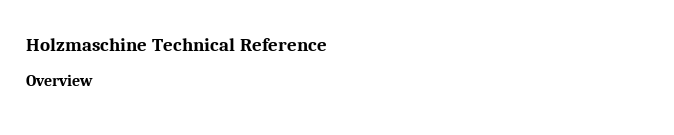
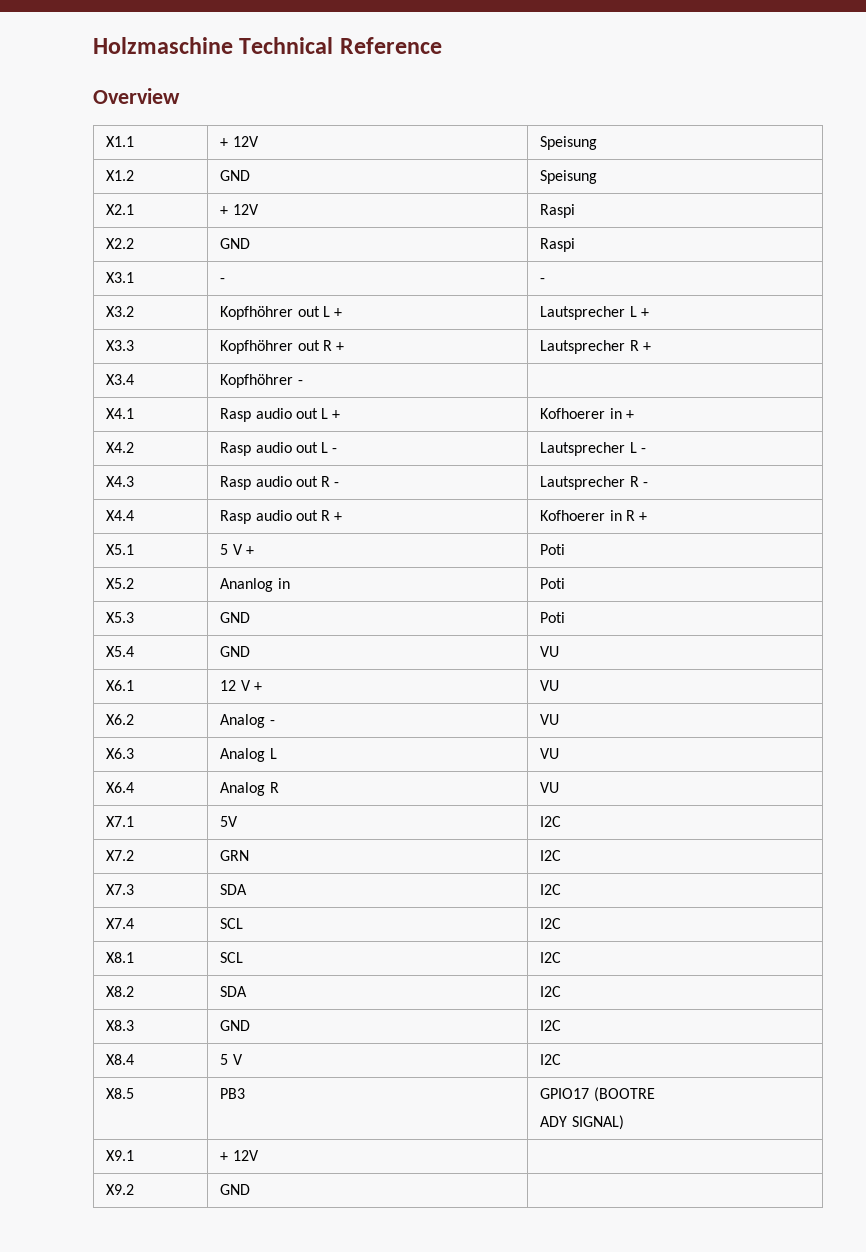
(93, 80) none -> [106,136,135,147] [220,136,259,147] [540,136,598,150] [106,170,135,181] [220,170,251,181] [540,170,598,184] [106,204,135,215] [220,204,259,215] [540,204,576,218] [106,238,135,249] [220,238,251,249] [540,238,576,252] [106,272,135,283] [220,278,226,283] [540,278,546,283] [106,306,135,317] [220,306,342,320] [540,306,649,320] [106,340,135,351] [220,340,344,354] [540,340,651,354] [106,374,135,385] [220,374,303,388] [106,408,135,419] [220,408,341,422] [540,408,634,419] [106,442,135,453] [220,442,338,456] [540,442,646,456] [106,476,135,487] [220,476,340,490] [540,476,648,490] [106,510,135,521] [220,510,343,524] [540,510,647,521] [106,544,135,555] [220,544,254,555] [540,544,566,555] [106,578,135,589] [220,578,290,592] [540,578,566,589] [106,612,135,623] [220,612,251,623] [540,612,566,623] [106,646,135,657] [220,646,251,657] [540,646,560,657] [106,680,135,691] [220,680,262,691] [540,680,560,691] [106,714,135,725] [220,714,275,728] [540,714,560,725] [106,748,135,759] [220,748,277,762] [540,748,560,759] [106,782,135,793] [220,782,279,796] [540,782,560,793] [106,816,135,827] [220,816,239,827] [540,816,562,827] [106,850,135,861] [220,850,250,861] [540,850,562,861] [106,884,135,895] [220,884,248,895] [540,884,562,895] [106,918,135,929] [220,918,244,929] [540,918,562,929] [106,952,135,963] [220,952,244,963] [540,952,562,963] [106,986,135,997] [220,986,248,997] [540,986,562,997] [106,1020,135,1031] [220,1020,251,1031] [540,1020,562,1031] [106,1054,135,1065] [220,1054,243,1065] [540,1054,562,1065] [106,1088,135,1099] [220,1088,246,1099] [540,1087,655,1102] [540,1115,624,1130] [106,1150,135,1161] [220,1150,259,1161] [106,1184,135,1195] [220,1184,251,1195] // X1.1 | + 12V | Speisung // X1.2 | GND | Speisung // X2.1 | + 12V | Raspi // X2.2 | GND | Raspi // X3.1 | - | - // X3.2 | Kopfhöhrer out L + | Lautsprecher L + // X3.3 | Kopfhöhrer out R + | Lautsprecher R + // X3.4 | Kopfhöhrer - | // X4.1 | Rasp audio out L + | Kofhoerer in + // X4.2 | Rasp audio out L - | Lautsprecher L - // X4.3 | Rasp audio out R - | Lautsprecher R - // X4.4 | Rasp audio out R + | Kofhoerer in R + // X5.1 | 5 V + | Poti // X5.2 | Ananlog in | Poti // X5.3 | GND | Poti // X5.4 | GND | VU // X6.1 | 12 V + | VU // X6.2 | Analog - | VU // X6.3 | Analog L | VU // X6.4 | Analog R | VU // X7.1 | 5V | I2C // X7.2 | GRN | I2C // X7.3 | SDA | I2C // X7.4 | SCL | I2C // X8.1 | SCL | I2C // X8.2 | SDA | I2C // X8.3 | GND | I2C // X8.4 | 5 V | I2C // X8.5 | PB3 | GPIO17 (BOOTRE // ADY SIGNAL) // X9.1 | + 12V | // X9.2 | GND |

